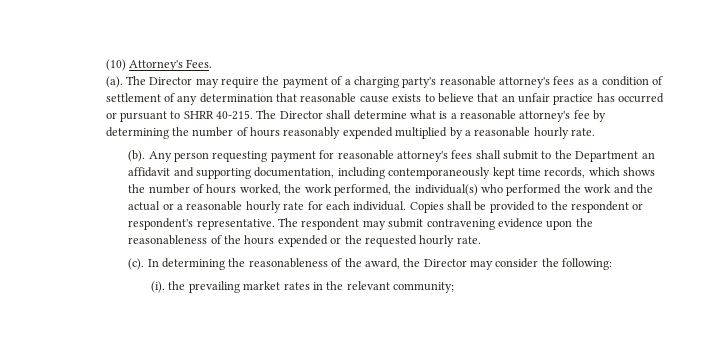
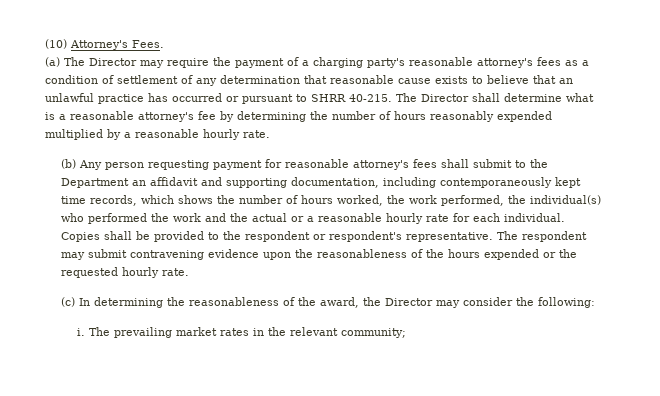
[105,76,123,88] (a). -> [45,57,61,67] (a)
[518,93,551,103] unfair -> [45,93,95,102] unlawful
[128,150,146,162] (b). -> [61,159,77,169] (b)
[128,258,145,270] (c). -> [61,297,76,307] (c)
[151,281,186,293] (i). the -> [76,327,110,336] i. The

